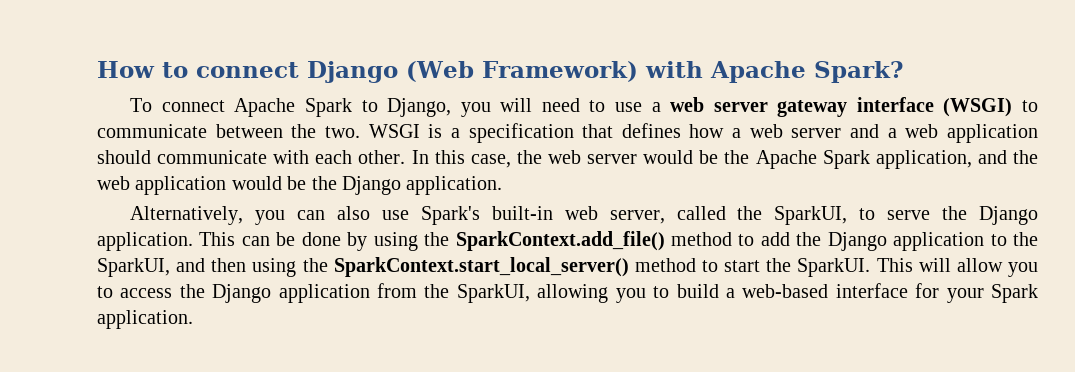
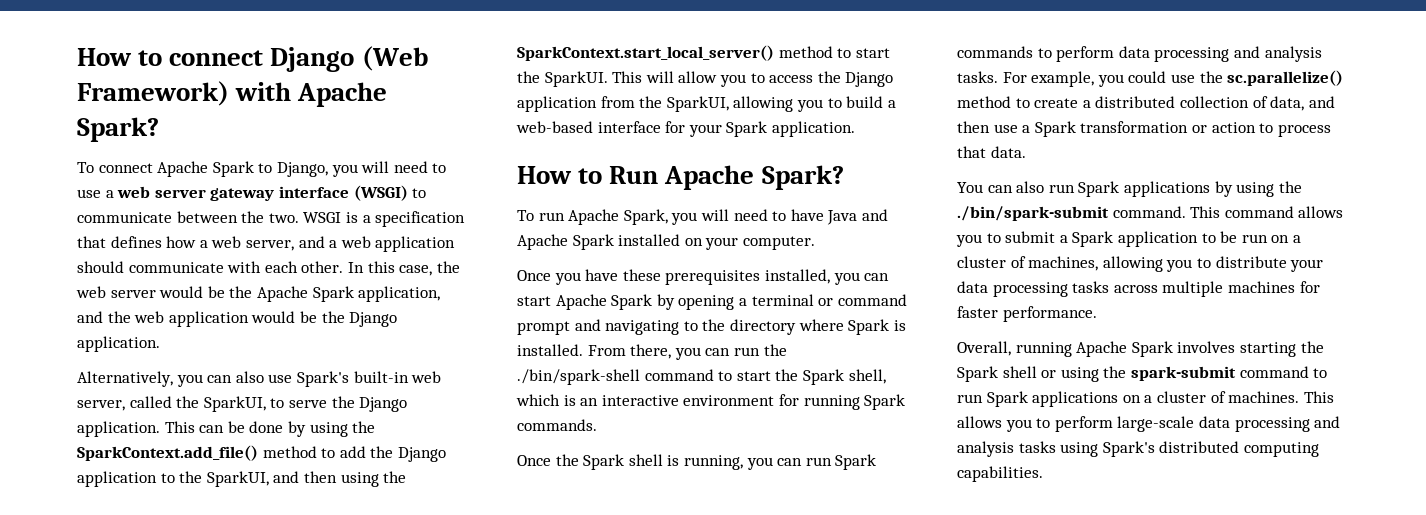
[791,128,842,138] server -> [245,240,294,251] server,
(193, 319) none -> [517,165,844,190] [517,209,888,225] [517,234,815,250] [517,269,890,285] [517,294,907,310] [517,319,906,335] [517,344,787,360] [517,369,886,385] [516,394,906,410] [517,419,597,431] [517,454,877,470] [957,46,1322,62] [957,70,1344,87] [957,96,1335,111] [957,121,1331,137] [957,146,1026,158] [957,181,1302,197] [957,206,1344,221] [956,231,1301,247] [957,256,1324,272] [957,281,1320,297] [957,306,1097,322] [957,341,1324,357] [957,366,1328,382] [957,391,1334,407] [957,416,1341,432] [957,441,1319,457] [957,466,1043,482] // How to Run Apache Spark? // To run Apache Spark, you will need to have Java and Apache Spark installed on your computer. // Once you have these prerequisites installed, you can start Apache Spark by opening a terminal or command prompt and navigating to the directory where Spark is installed. From there, you can run the ./bin/spark-shell command to start the Spark shell, which is an interactive environment for running Spark commands. // Once the Spark shell is running, you can run Spark commands to perform data processing and analysis tasks. For example, you could use the sc.parallelize() method to create a distributed collection of data, and then use a Spark transformation or action to process that data. // You can also run Spark applications by using the ./bin/spark-submit command. This command allows you to submit a Spark application to be run on a cluster of machines, allowing you to distribute your data processing tasks across multiple machines for faster performance. // Overall, running Apache Spark involves starting the Spark shell or using the spark-submit command to run Spark applications on a cluster of machines. This allows you to perform large-scale data processing and analysis tasks using Spark's distributed computing capabilities.

